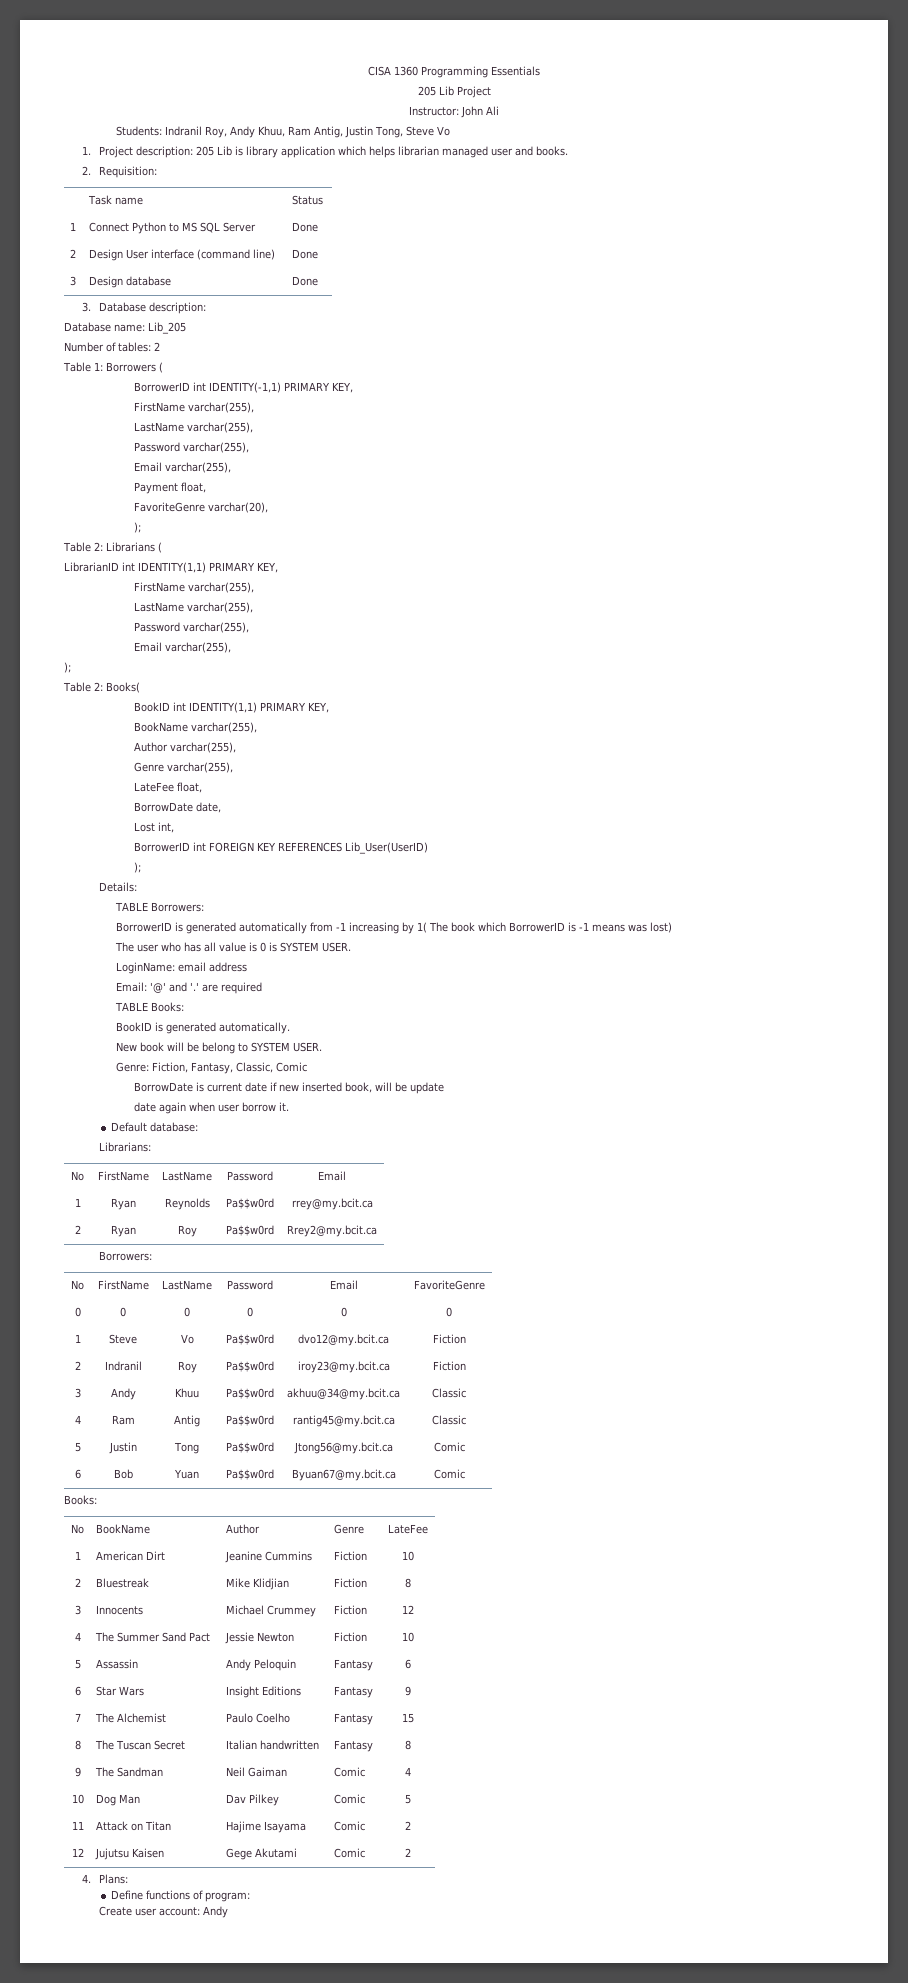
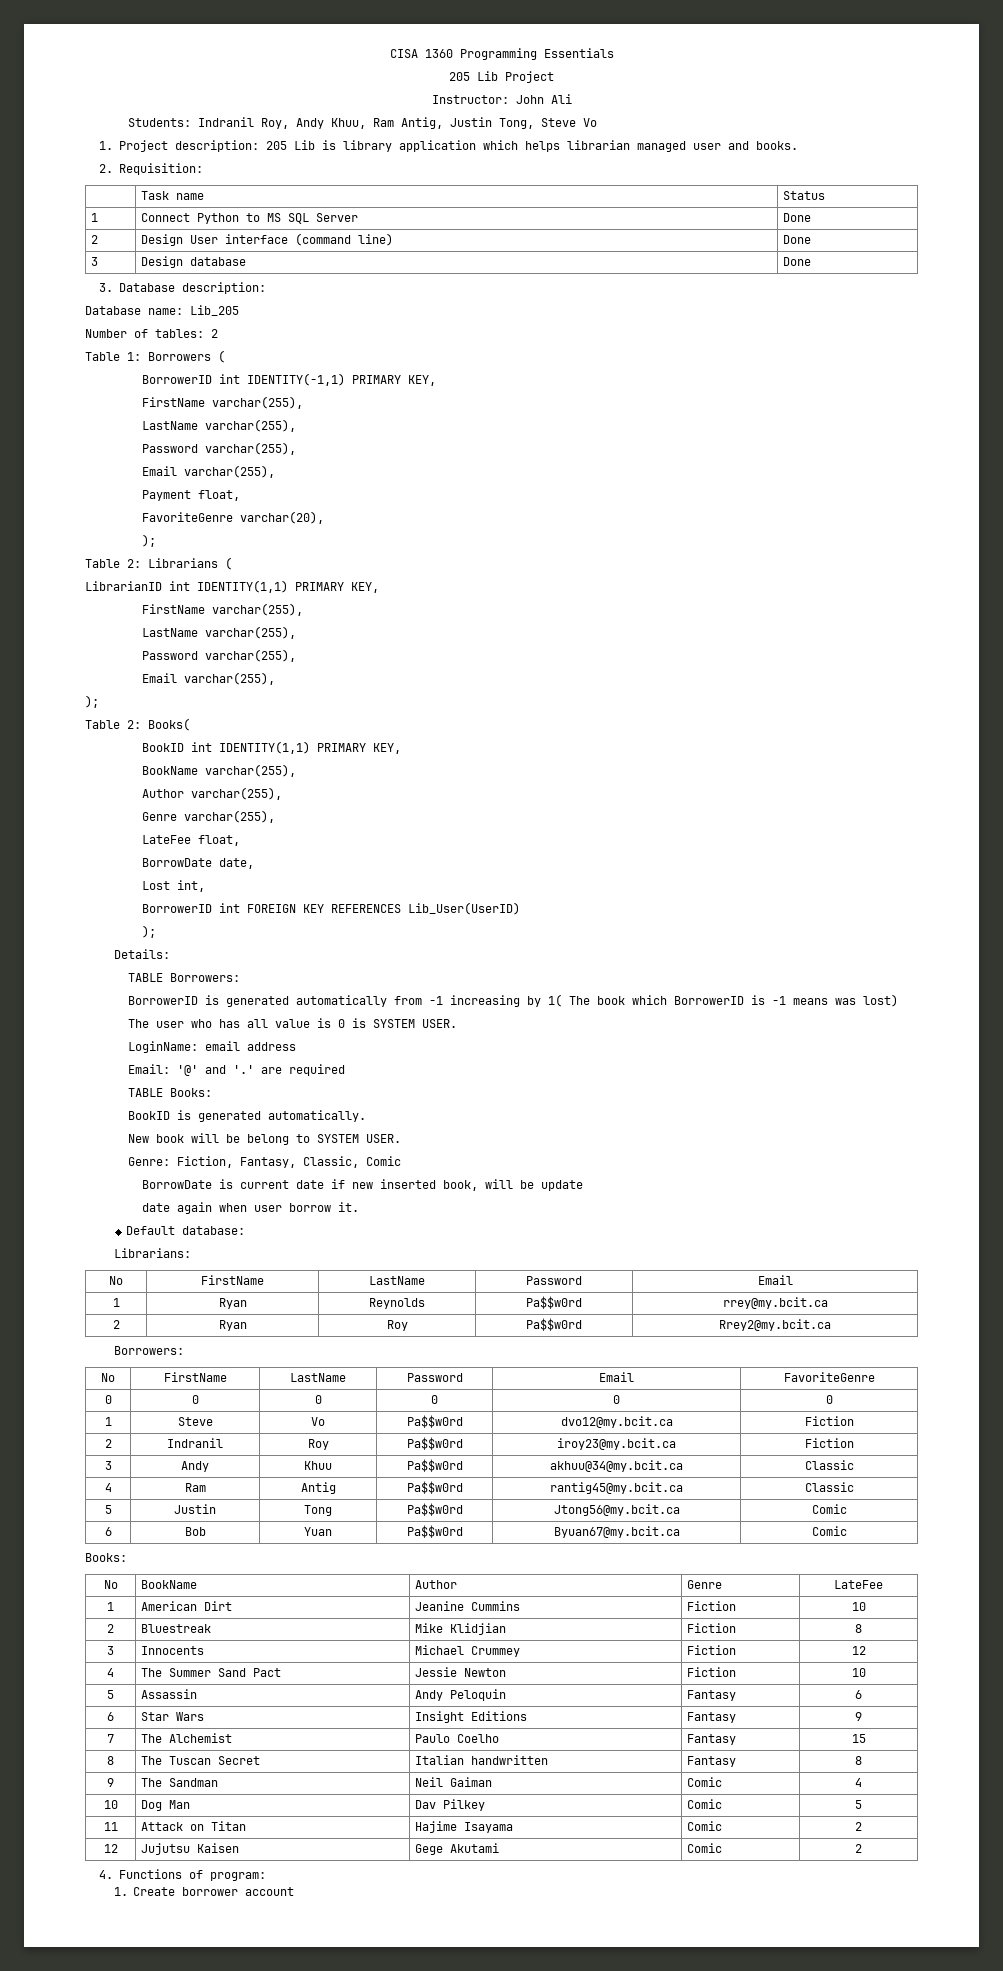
[98,1874,128,1884] [111,1890,191,1900] Plans: // Define functions -> [119,1869,183,1879] Functions
[98,1906,228,1918] Create user account: Andy -> [113,1887,295,1896] 1. Create borrower account

